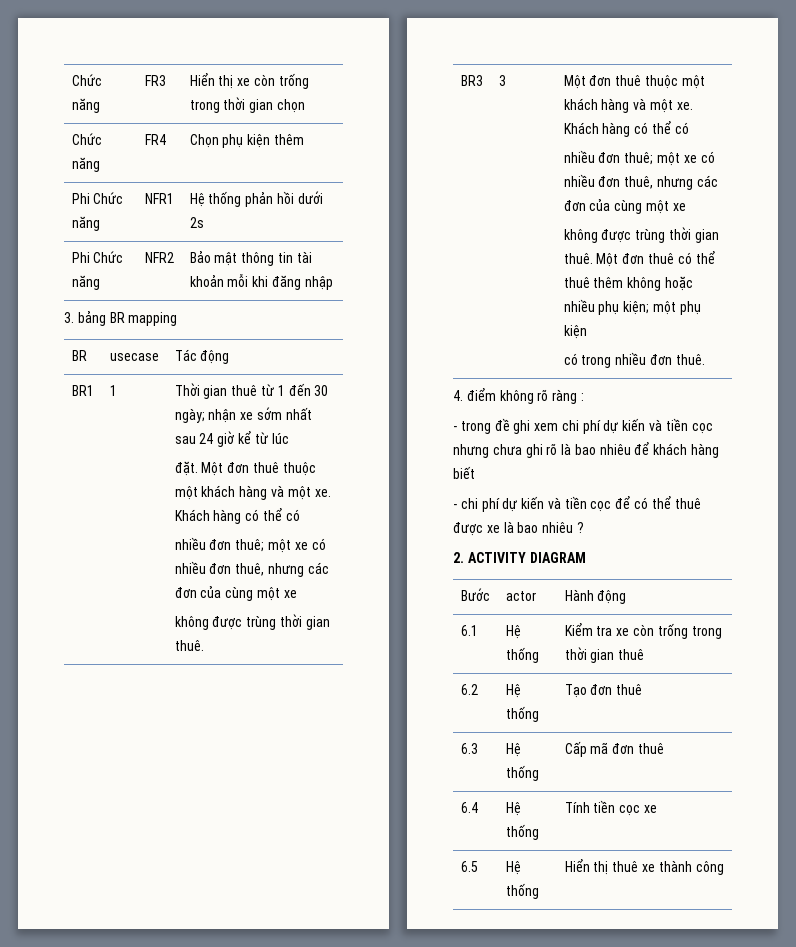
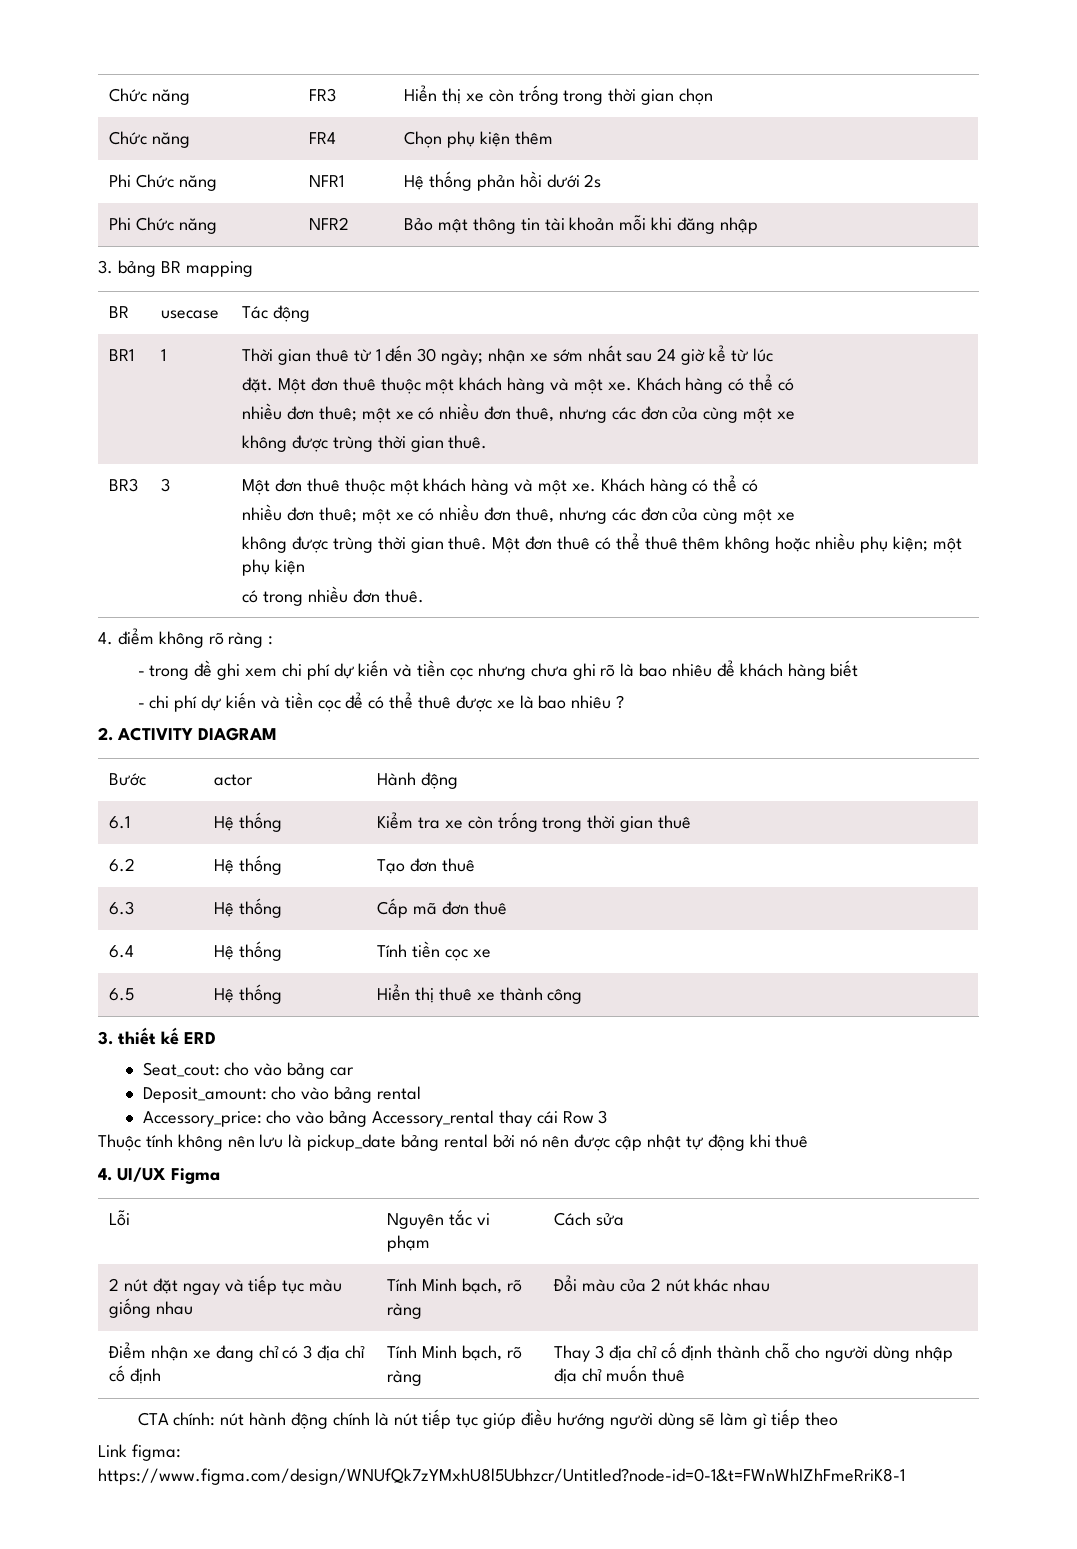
(724, 868) none -> [98,1027,216,1045] [142,1062,355,1079] [142,1086,422,1103] [142,1110,608,1127] [98,1134,809,1151] [98,1167,220,1184] [109,1210,131,1226] [387,1209,490,1229] [387,1235,431,1252] [554,1212,624,1226] [109,1275,343,1295] [109,1298,193,1318] [387,1278,522,1294] [387,1303,423,1319] [553,1275,771,1292] [108,1342,365,1362] [109,1365,161,1384] [387,1345,522,1361] [387,1370,423,1386] [554,1342,953,1362] [554,1365,685,1384] [137,1409,838,1429] [98,1444,181,1461] [98,1468,905,1485] // 3. thiết kế ERD // Seat_cout: cho vào bảng car // Deposit_amount: cho vào bảng rental // Accessory_price: cho vào bảng Accessory_rental thay cái Row 3 // Thuộc tính không nên lưu là pickup_date bảng rental bởi nó nên được cập nhật tự động khi thuê // 4. UI/UX Figma // Lỗi | Nguyên tắc vi phạm | Cách sửa // 2 nút đặt ngay và tiếp tục màu giống nhau | Tính Minh bạch, rõ ràng | Đổi màu của 2 nút khác nhau // Điểm nhận xe đang chỉ có 3 địa chỉ cố định | Tính Minh bạch, rõ ràng | Thay 3 địa chỉ cố định thành chỗ cho người dùng nhập địa chỉ muốn thuê // CTA chính: nút hành động chính là nút tiếp tục giúp điều hướng người dùng sẽ làm gì tiếp theo // Link figma: https://www.figma.com/design/WNUfQk7zYMxhU8l5Ubhzcr/Untitled?node-id=0-1&t=FWnWhIZhFmeRriK8-1

